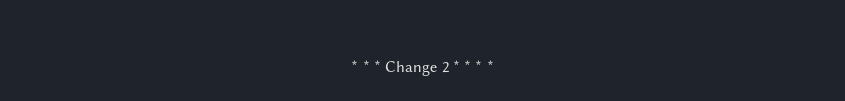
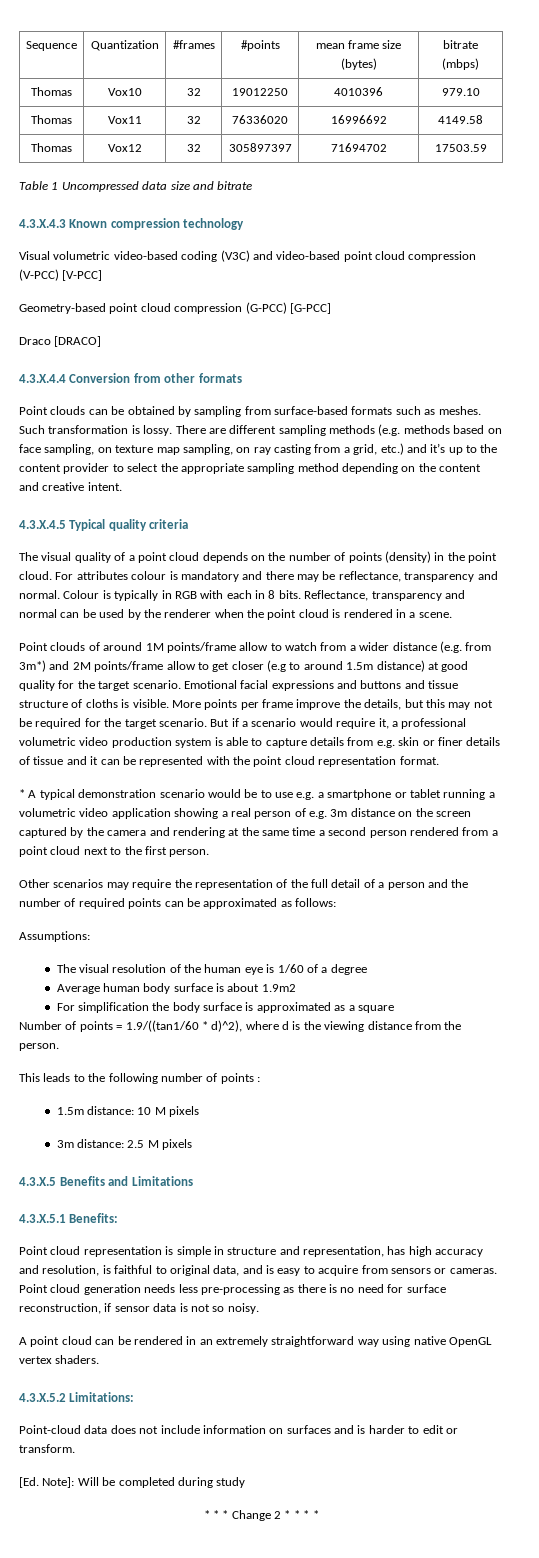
(351, 66) none -> [26,41,77,51] [90,40,159,51] [172,40,215,49] [240,40,280,51] [315,40,402,49] [340,58,377,70] [443,40,478,49] [442,58,479,70] [31,87,72,96] [107,88,142,96] [186,88,201,96] [232,88,288,96] [334,87,383,96] [441,88,480,96] [31,115,72,124] [107,116,142,124] [186,116,201,124] [232,115,288,124] [330,115,387,124] [438,115,483,124] [31,143,72,152] [107,144,142,152] [186,144,201,152] [228,143,292,152] [330,143,387,152] [434,144,487,152] [19,181,253,192] [19,218,245,230] [19,250,477,262] [19,269,103,281] [19,302,331,314] [19,336,102,347] [19,373,242,383] [19,406,481,417] [19,424,502,436] [19,443,498,455] [19,463,482,474] [19,482,122,491] [19,519,189,531] [19,551,497,563] [19,571,498,582] [19,590,465,601] [19,609,452,620] [19,641,492,653] [19,660,469,672] [19,680,459,691] [19,699,493,710] [19,718,467,729] [19,737,501,748] [19,756,439,767] [19,789,495,800] [19,808,471,819] [19,827,498,838] [19,846,210,857] [19,879,469,890] [19,898,336,909] [19,931,90,942] [56,964,367,975] [56,983,296,994] [56,1002,394,1013] [19,1020,462,1032] [19,1043,59,1051] [19,1073,260,1084] [56,1106,200,1117] [56,1139,193,1150] [19,1176,193,1186] [19,1213,119,1223] [19,1246,484,1257] [19,1265,497,1276] [19,1284,446,1295] [19,1303,259,1314] [19,1336,492,1347] [19,1355,100,1364] [19,1392,135,1402] [19,1425,458,1434] [19,1444,75,1453] [19,1477,246,1488] Sequence | Quantization | #frames | #points | mean frame size (bytes) | bitrate (mbps) // Thomas | Vox10 | 32 | 19012250 | 4010396 | 979.10 // Thomas | Vox11 | 32 | 76336020 | 16996692 | 4149.58 // Thomas | Vox12 | 32 | 305897397 | 71694702 | 17503.59 // Table 1 Uncompressed data size and bitrate // 4.3.X.4.3 Known compression technology // Visual volumetric video-based coding (V3C) and video-based point cloud compression (V-PCC) [V-PCC] // Geometry-based point cloud compression (G-PCC) [G-PCC] // Draco [DRACO] // 4.3.X.4.4 Conversion from other formats // Point clouds can be obtained by sampling from surface-based formats such as meshes. Such transformation is lossy. There are different sampling methods (e.g. methods based on face sampling, on texture map sampling, on ray casting from a grid, etc.) and it’s up to the content provider to select the appropriate sampling method depending on the content and creative intent. // 4.3.X.4.5 Typical quality criteria // The visual quality of a point cloud depends on the number of points (density) in the point cloud. For attributes colour is mandatory and there may be reflectance, transparency and normal. Colour is typically in RGB with each in 8 bits. Reflectance, transparency and normal can be used by the renderer when the point cloud is rendered in a scene. // Point clouds of around 1M points/frame allow to watch from a wider distance (e.g. from 3m*) and 2M points/frame allow to get closer (e.g to around 1.5m distance) at good quality for the target scenario. Emotional facial expressions and buttons and tissue structure of cloths is visible. More points per frame improve the details, but this may not be required for the target scenario. But if a scenario would require it, a professional volumetric video production system is able to capture details from e.g. skin or finer details of tissue and it can be represented with the point cloud representation format. // * A typical demonstration scenario would be to use e.g. a smartphone or tablet running a volumetric video application showing a real person of e.g. 3m distance on the screen captured by the camera and rendering at the same time a second person rendered from a point cloud next to the first person. // Other scenarios may require the representation of the full detail of a person and the number of required points can be approximated as follows: // Assumptions: // The visual resolution of the human eye is 1/60 of a degree // Average human body surface is about 1.9m2 // For simplification the body surface is approximated as a square // Number of points = 1.9/((tan1/60 * d)^2), where d is the viewing distance from the person. // This leads to the following number of points : // 1.5m distance: 10 M pixels // 3m distance: 2.5 M pixels // 4.3.X.5 Benefits and Limitations // 4.3.X.5.1 Benefits: // Point cloud representation is simple in structure and representation, has high accuracy and resolution, is faithful to original data, and is easy to acquire from sensors or cameras. Point cloud generation needs less pre-processing as there is no need for surface reconstruction, if sensor data is not so noisy. // A point cloud can be rendered in an extremely straightforward way using native OpenGL vertex shaders. // 4.3.X.5.2 Limitations: // Point-cloud data does not include information on surfaces and is harder to edit or transform. // [Ed. Note]: Will be completed during study //

